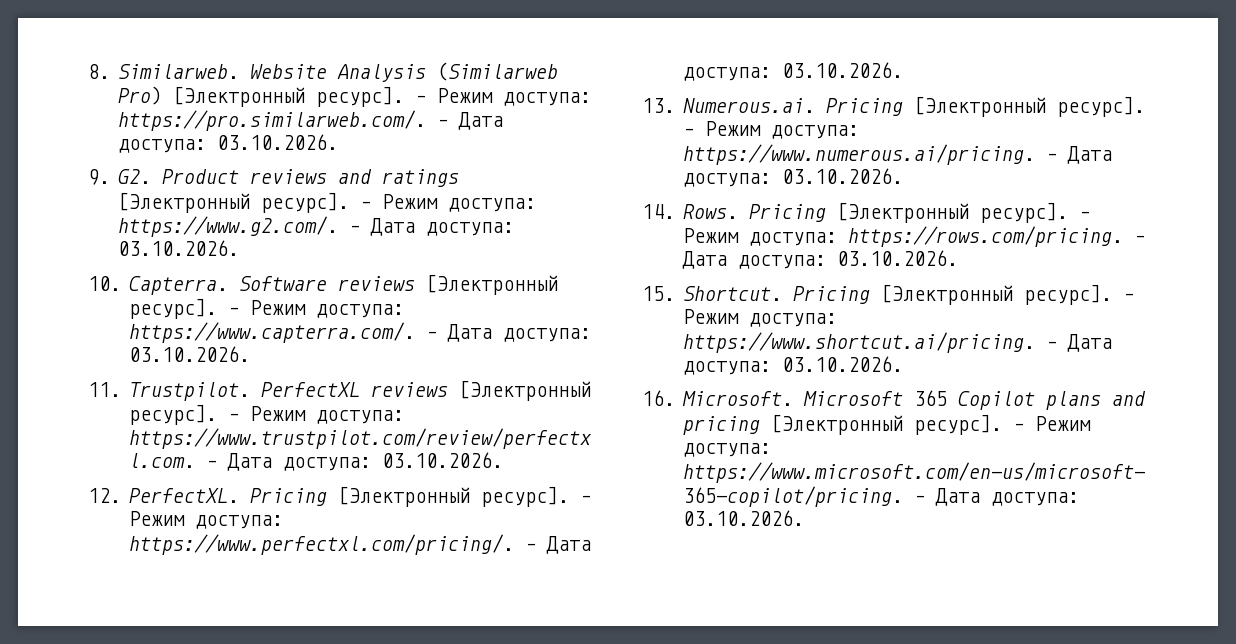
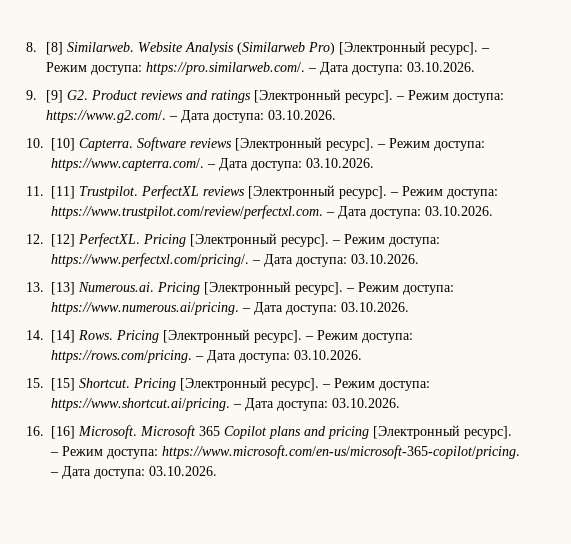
(110, 71) none -> [45,42,63,55] [8]
(110, 177) none -> [45,90,63,103] [9]
(121, 283) none -> [51,138,75,151] [10]
(121, 389) none -> [51,186,75,199] [11]
(121, 495) none -> [51,234,75,247] [12]
(675, 105) none -> [51,282,75,295] [13]
(675, 211) none -> [51,330,75,343] [14]
(675, 293) none -> [51,378,75,391] [15]
(675, 398) none -> [51,426,75,439] [16]

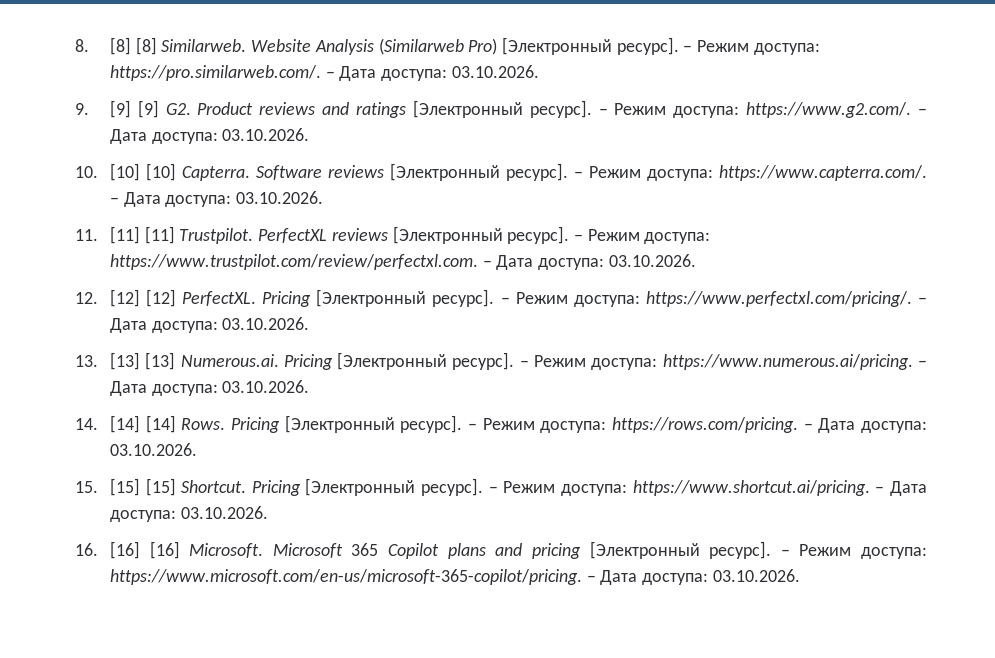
(63, 48) none -> [135,37,157,55] [8]
(63, 96) none -> [137,100,159,118] [9]
(75, 144) none -> [145,163,176,181] [10]
(75, 192) none -> [144,226,175,244] [11]
(75, 240) none -> [145,289,176,307] [12]
(75, 288) none -> [145,352,176,370] [13]
(75, 336) none -> [145,415,176,433] [14]
(75, 384) none -> [145,478,176,496] [15]
(75, 432) none -> [149,541,180,559] [16]

